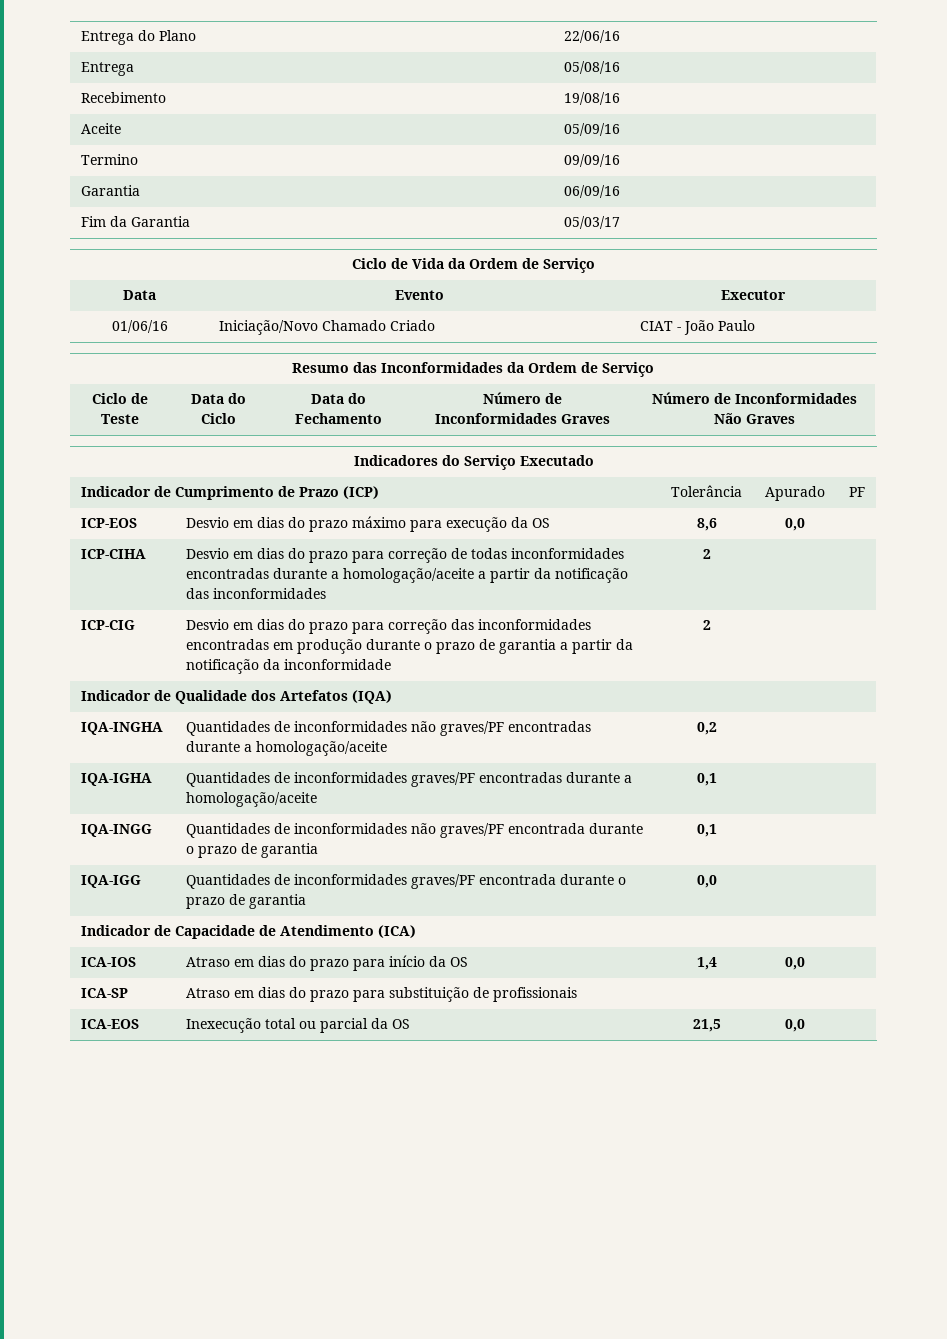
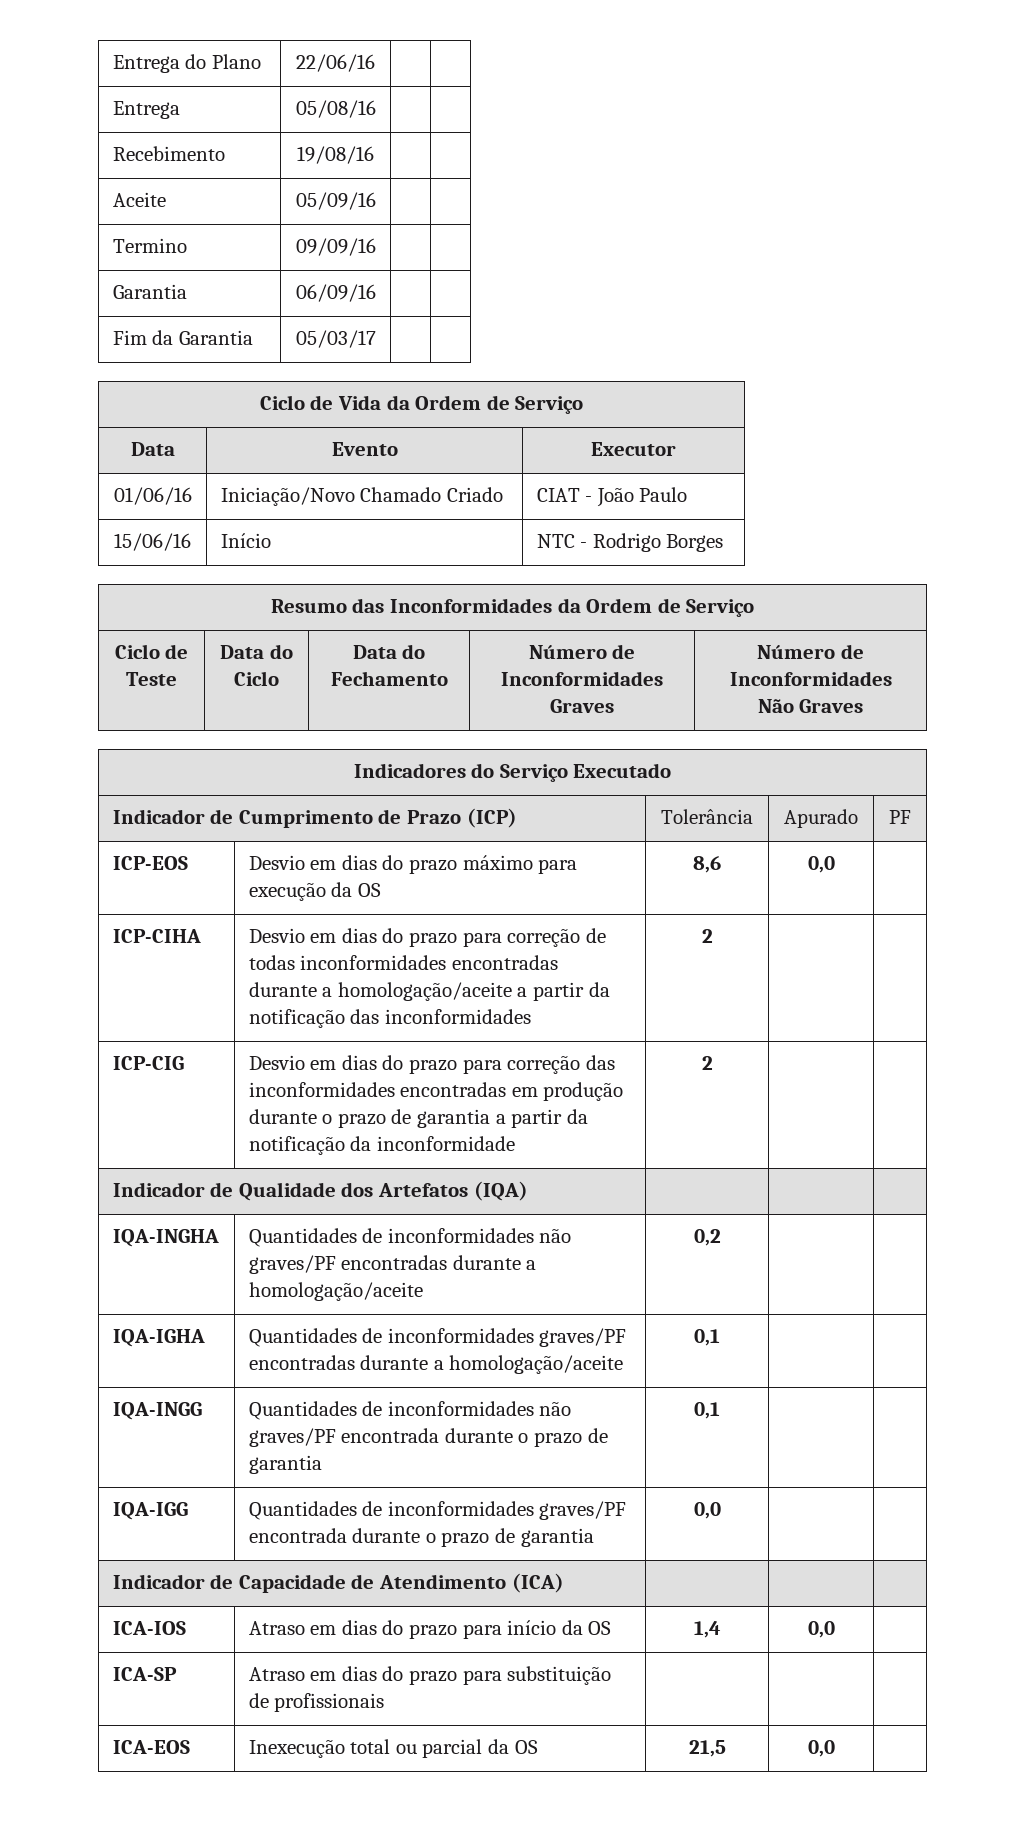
(756, 325) none -> [114,533,191,551] [220,533,271,548] [536,533,724,552] // 15/06/16 | Início | NTC - Rodrigo Borges

